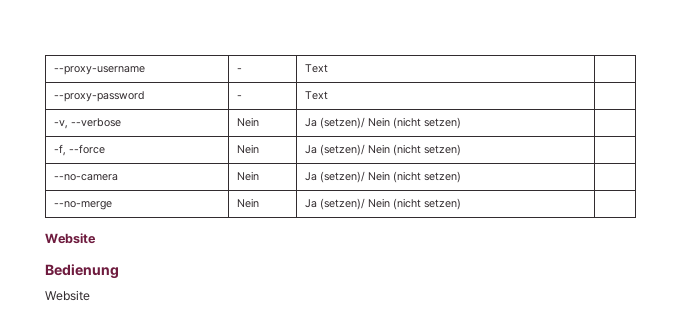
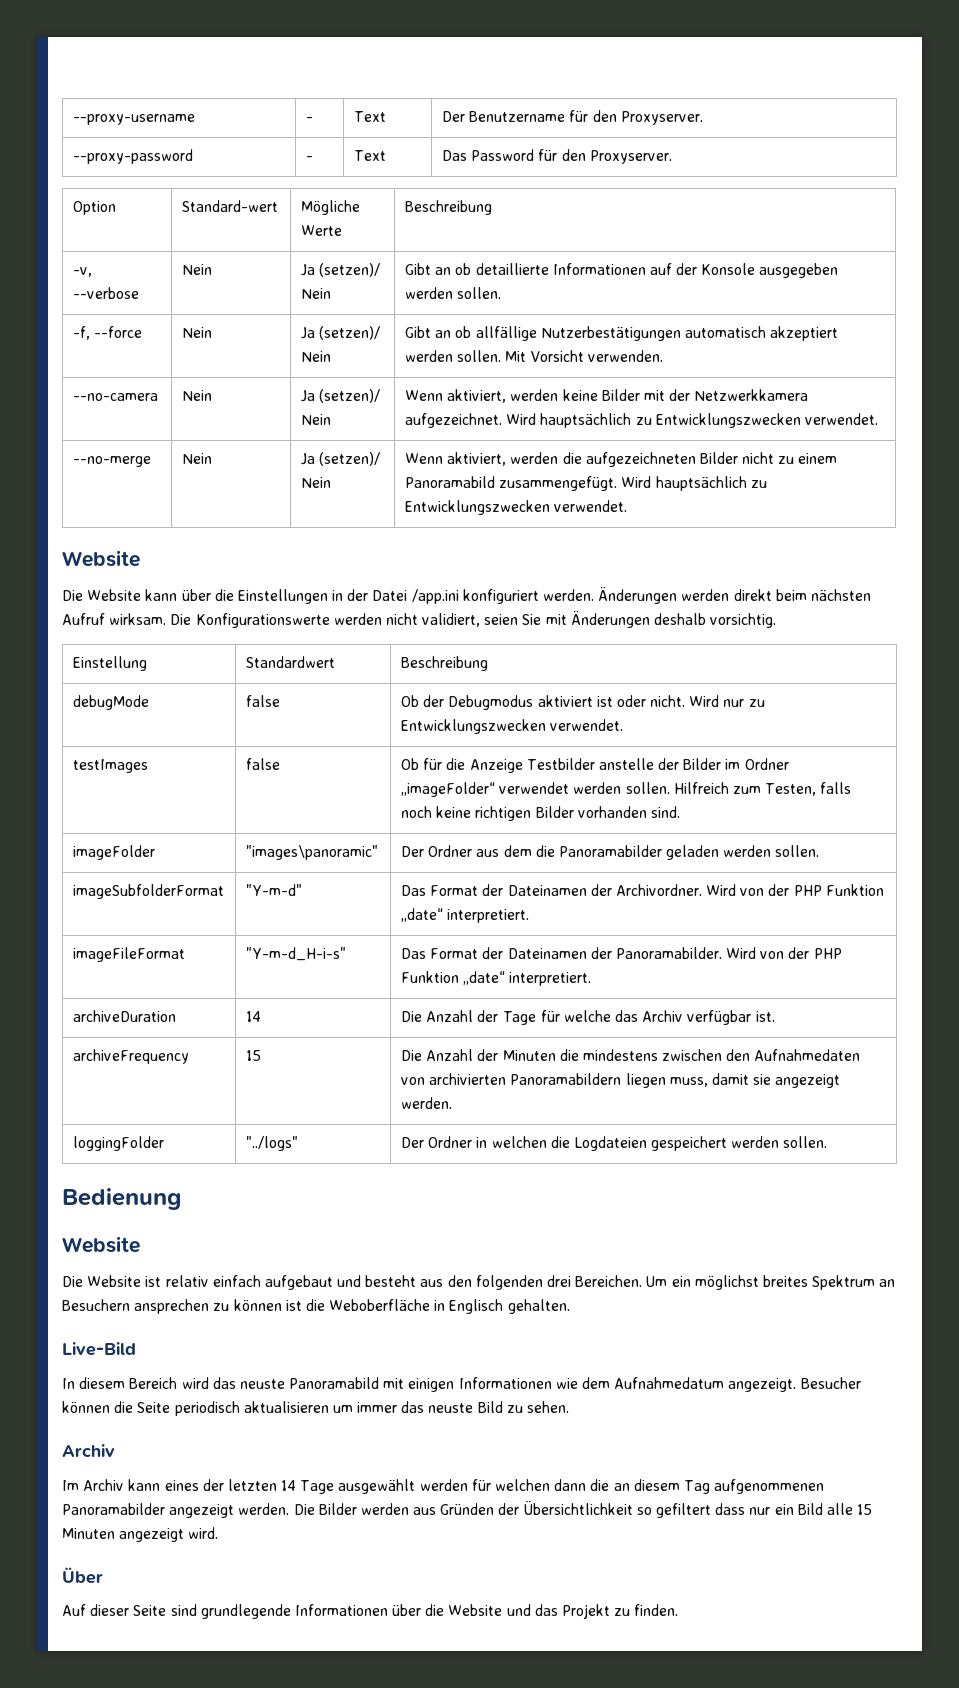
[53,91,145,102] [236,95,242,99] [304,91,328,100] // --proxy-password | - | Text | -> [441,110,703,125] [72,149,193,164] [305,156,313,161] [353,150,386,161] [441,149,672,164] [72,201,116,215] [181,200,278,212] [300,200,360,215] [300,225,342,236] [404,200,492,215] Der Benutzername für den Proxyserver. // --proxy-password | - | Text | Das Password für den Proxyserver. // Option | Standard-wert | Mögliche Werte | Beschreibung
[392,117,461,129] (nicht setzen) | -> [404,263,839,278] [404,287,502,299] | Gibt an ob detaillierte Informationen auf der Konsole ausgegeben werden sollen.
[392,144,461,156] (nicht setzen) | -> [404,326,839,341] [404,350,663,362] | Gibt an ob allfällige Nutzerbestätigungen automatisch akzeptiert werden sollen. Mit Vorsicht verwenden.
[392,171,461,183] (nicht setzen) | -> [404,389,809,403] [404,413,878,428] | Wenn aktiviert, werden keine Bilder mit der Netzwerkkamera aufgezeichnet. Wird hauptsächlich zu Entwicklungszwecken verwendet.
[392,198,461,210] [45,233,96,244] [45,264,119,279] [45,290,90,301] (nicht setzen) | // Website // Bedienung // Website -> [404,452,838,467] [404,476,767,491] [404,500,628,515] [62,550,140,567] [62,587,871,604] [62,611,777,628] [72,656,147,671] [245,656,335,668] [400,656,488,671] [72,695,149,710] [245,695,280,707] [400,695,765,710] [400,719,624,734] [72,759,148,773] [245,758,280,770] [400,758,789,773] [400,782,852,797] [400,806,680,821] [72,845,155,860] [245,845,378,860] [400,845,820,860] [72,884,224,899] [245,884,302,896] [400,884,884,896] [400,908,530,923] [72,947,185,962] [245,947,346,961] [400,947,842,959] [400,971,592,986] [72,1010,176,1022] [245,1011,261,1022] [400,1010,775,1025] [72,1049,189,1064] [245,1050,261,1061] [400,1049,861,1061] [400,1073,841,1088] [400,1097,452,1109] [72,1136,164,1151] [245,1136,298,1151] [400,1136,828,1151] [62,1188,181,1210] [62,1236,140,1253] [62,1275,896,1290] [62,1299,570,1314] [62,1342,136,1356] [62,1377,861,1392] [62,1401,570,1416] [62,1444,115,1457] [62,1479,825,1494] [62,1501,873,1518] [62,1527,219,1542] [62,1567,103,1584] [62,1604,679,1619] | Wenn aktiviert, werden die aufgezeichneten Bilder nicht zu einem Panoramabild zusammengefügt. Wird hauptsächlich zu Entwicklungszwecken verwendet. // Website // Die Website kann über die Einstellungen in der Datei /app.ini konfiguriert werden. Änderungen werden direkt beim nächsten Aufruf wirksam. Die Konfigurationswerte werden nicht validiert, seien Sie mit Änderungen deshalb vorsichtig. // Einstellung | Standardwert | Beschreibung // debugMode | false | Ob der Debugmodus aktiviert ist oder nicht. Wird nur zu Entwicklungszwecken verwendet. // testImages | false | Ob für die Anzeige Testbilder anstelle der Bilder im Ordner „imageFolder“ verwendet werden sollen. Hilfreich zum Testen, falls noch keine richtigen Bilder vorhanden sind. // imageFolder | "images\panoramic" | Der Ordner aus dem die Panoramabilder geladen werden sollen. // imageSubfolderFormat | "Y-m-d" | Das Format der Dateinamen der Archivordner. Wird von der PHP Funktion „date“ interpretiert. // imageFileFormat | "Y-m-d_H-i-s" | Das Format der Dateinamen der Panoramabilder. Wird von der PHP Funktion „date“ interpretiert. // archiveDuration | 14 | Die Anzahl der Tage für welche das Archiv verfügbar ist. // archiveFrequency | 15 | Die Anzahl der Minuten die mindestens zwischen den Aufnahmedaten von archivierten Panoramabildern liegen muss, damit sie angezeigt werden. // loggingFolder | "../logs" | Der Ordner in welchen die Logdateien gespeichert werden sollen. // Bedienung // Website // Die Website ist relativ einfach aufgebaut und besteht aus den folgenden drei Bereichen. Um ein möglichst breites Spektrum an Besuchern ansprechen zu können ist die Weboberfläche in Englisch gehalten. // Live-Bild // In diesem Bereich wird das neuste Panoramabild mit einigen Informationen wie dem Aufnahmedatum angezeigt. Besucher können die Seite periodisch aktualisieren um immer das neuste Bild zu sehen. // Archiv // Im Archiv kann eines der letzten 14 Tage ausgewählt werden für welchen dann die an diesem Tag aufgenommenen Panoramabilder angezeigt werden. Die Bilder werden aus Gründen der Übersichtlichkeit so gefiltert dass nur ein Bild alle 15 Minuten angezeigt wird. // Über // Auf dieser Seite sind grundlegende Informationen über die Website und das Projekt zu finden.

